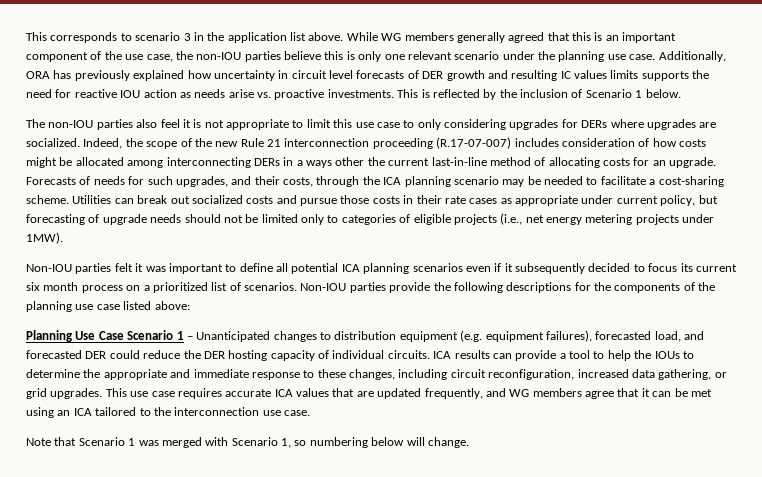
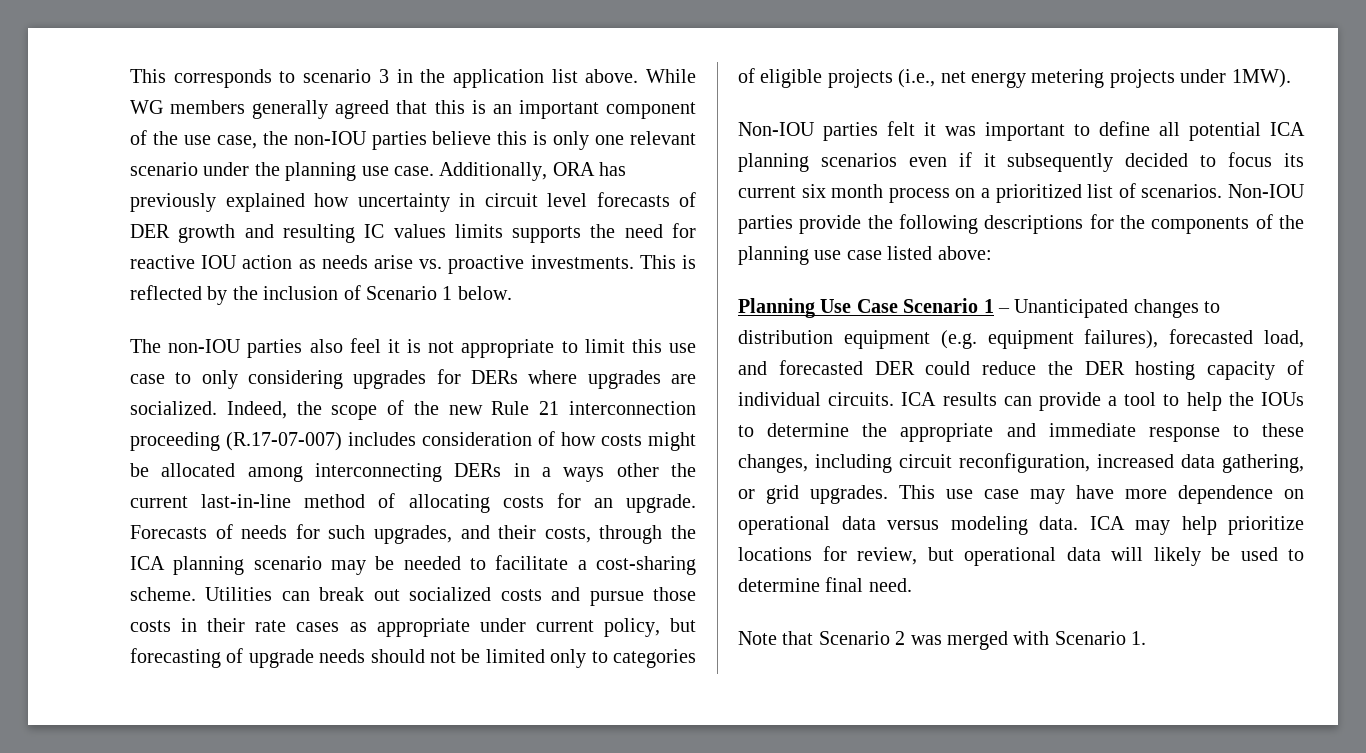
[177,388,712,399] [26,407,310,418] requires accurate ICA values that are updated frequently, and WG members agree that it can be met using an ICA tailored to the interconnection use case. -> [1030,485,1304,504] [738,516,1304,535] [738,546,1304,566] [738,577,912,592] may have more dependence on operational data versus modeling data. ICA may help prioritize locations for review, but operational data will likely be used to determine final need.
[128,438,136,446] 1 -> [895,631,906,645] 2
[281,437,469,448] 1, so numbering below will change. -> [1131,631,1147,645] 1.

